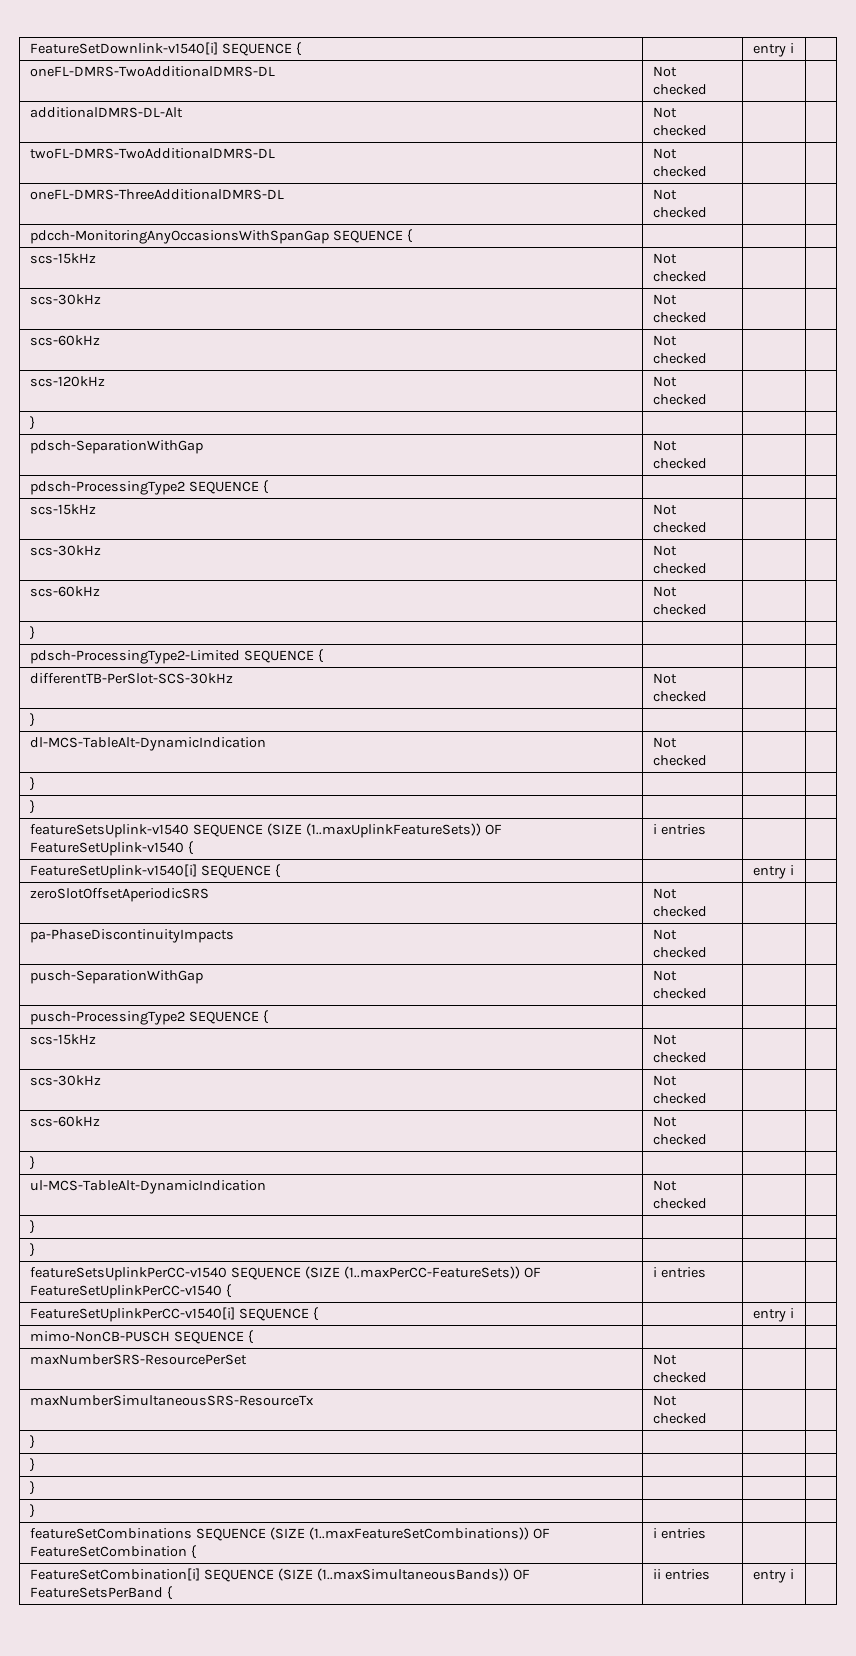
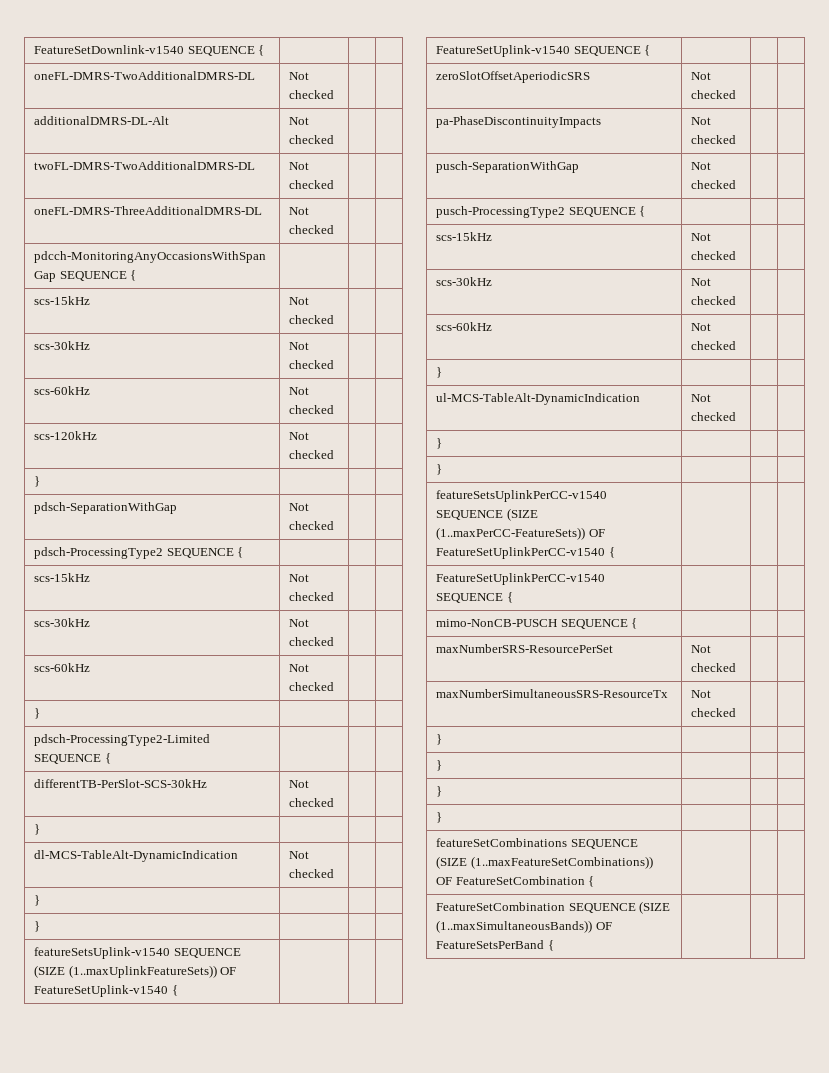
[30,42,302,56] [753,43,795,57] FeatureSetDownlink-v1540[i] SEQUENCE { | | entry i -> [34,45,265,56] FeatureSetDownlink-v1540 SEQUENCE { | |
[653,824,707,835] [30,864,281,879] [753,865,795,879] i entries | | // FeatureSetUplink-v1540[i] SEQUENCE { | | entry i -> [436,45,651,57] | | // FeatureSetUplink-v1540 SEQUENCE { | |
[653,1267,707,1278] [30,1307,319,1322] [753,1308,795,1322] i entries | | // FeatureSetUplinkPerCC-v1540[i] SEQUENCE { | | entry i -> [436,573,606,585] [436,592,513,603] | | // FeatureSetUplinkPerCC-v1540 SEQUENCE { | |
[653,1528,707,1539] [30,1568,201,1581] i entries | | // FeatureSetCombination[i] -> [436,902,566,911] | | // FeatureSetCombination
[653,1569,711,1580] [753,1569,795,1583] ii entries | entry i -> (554, 945) |

